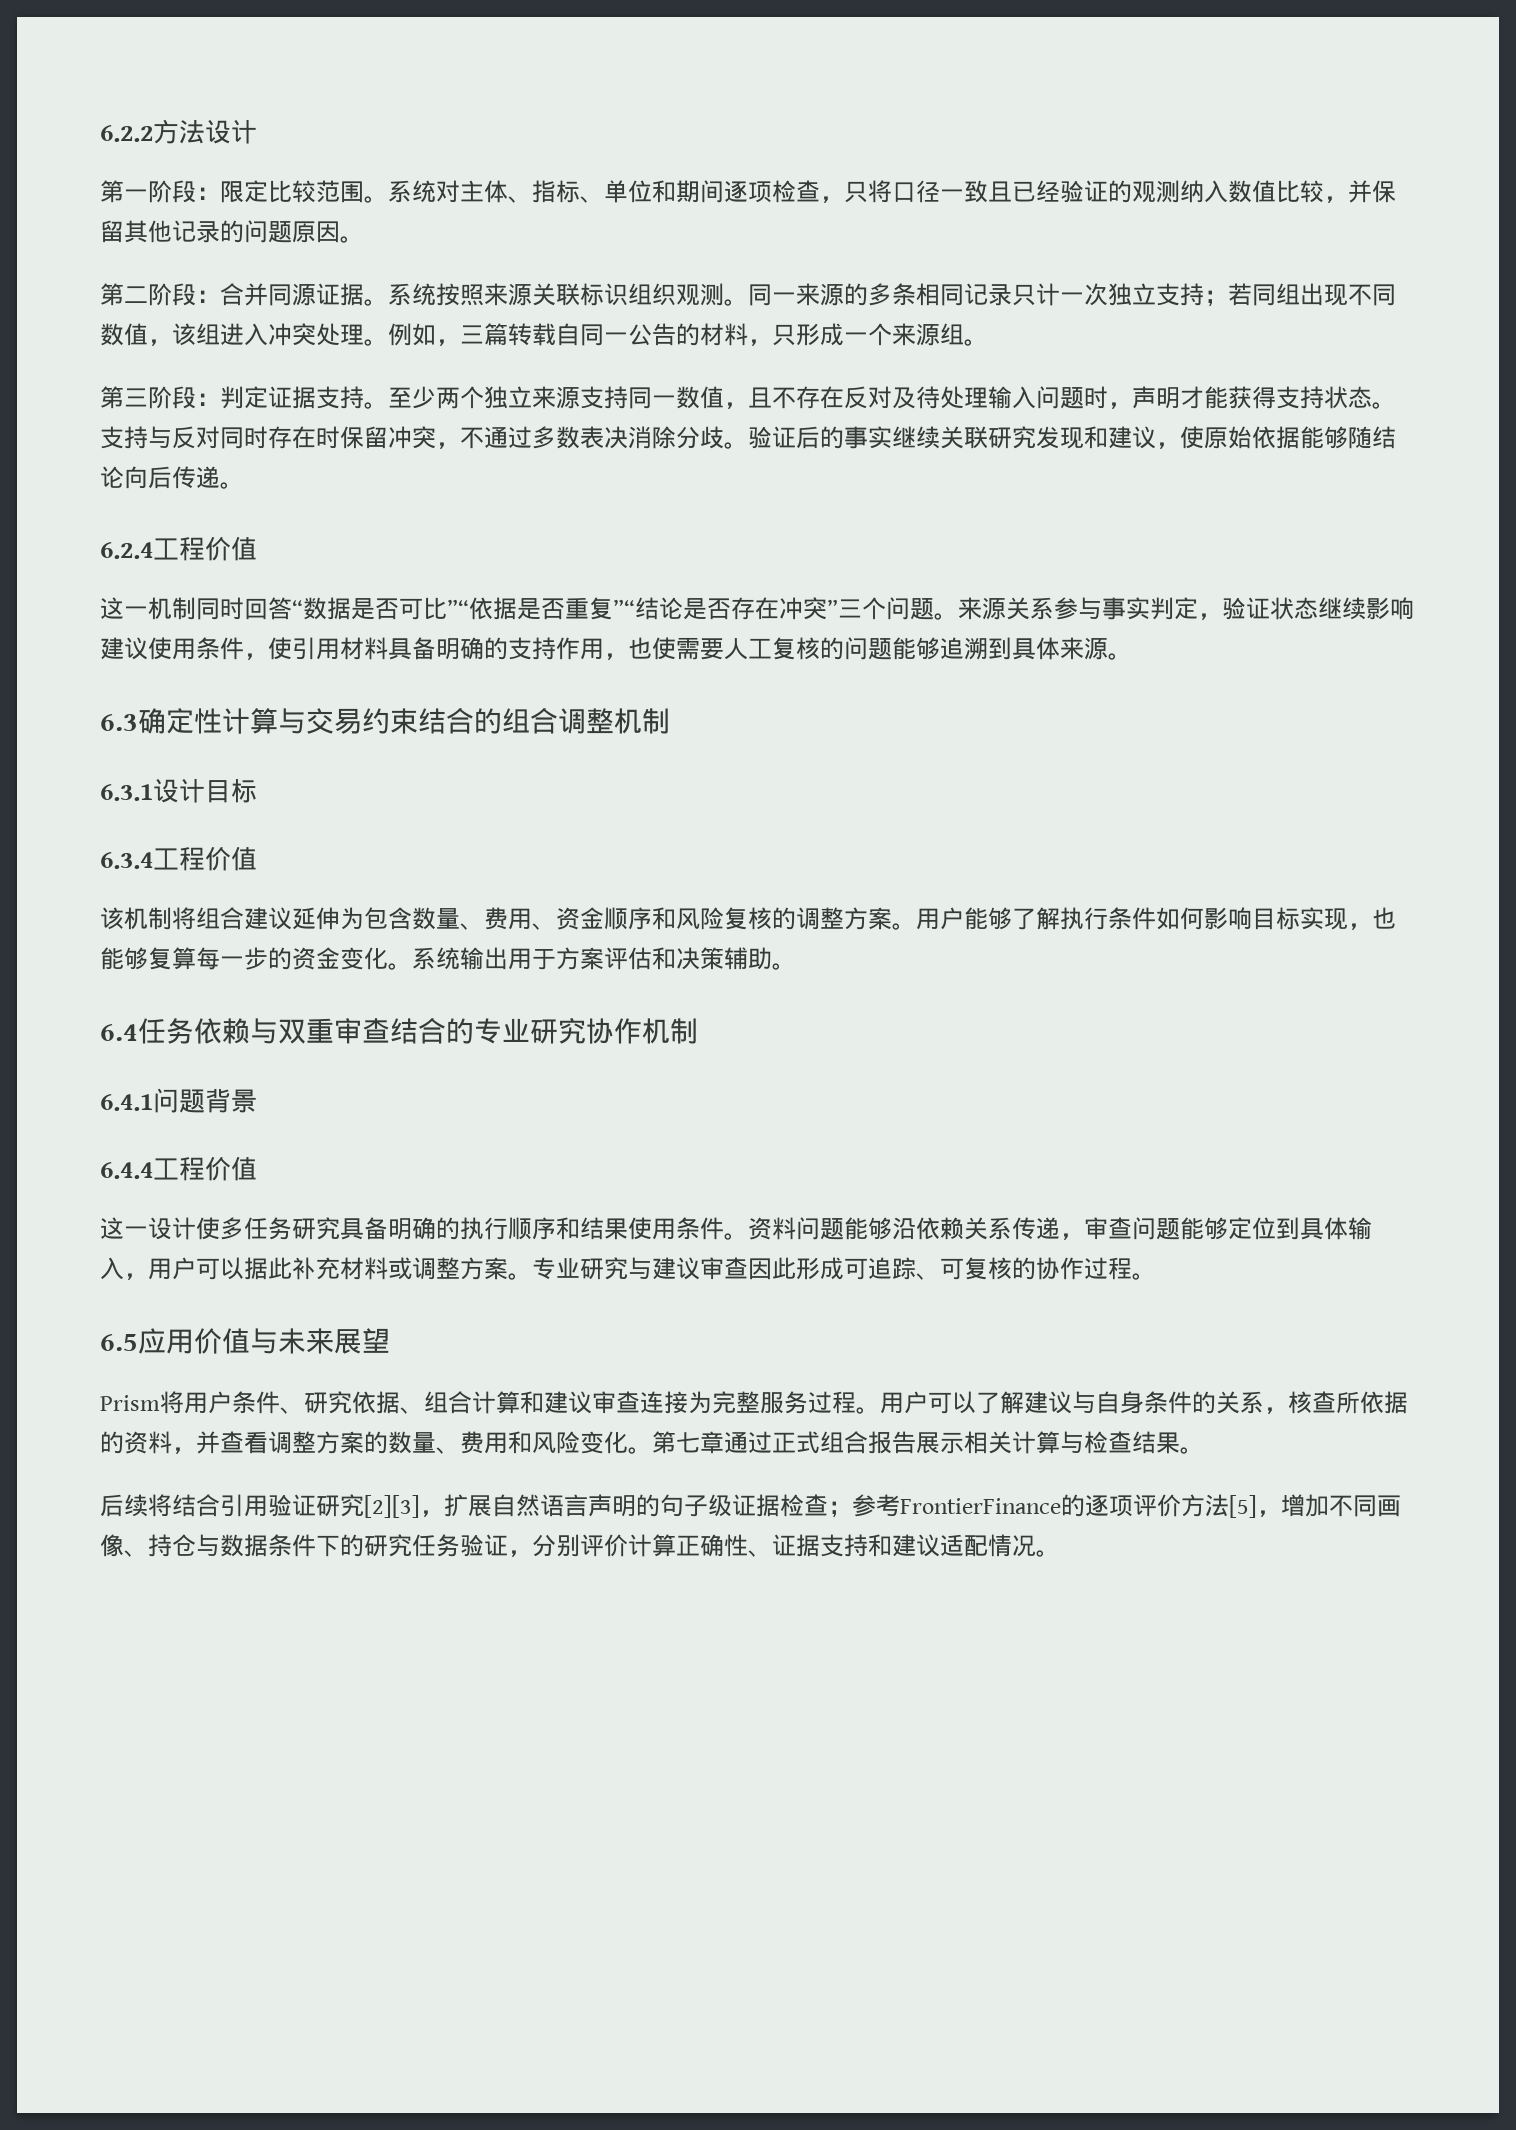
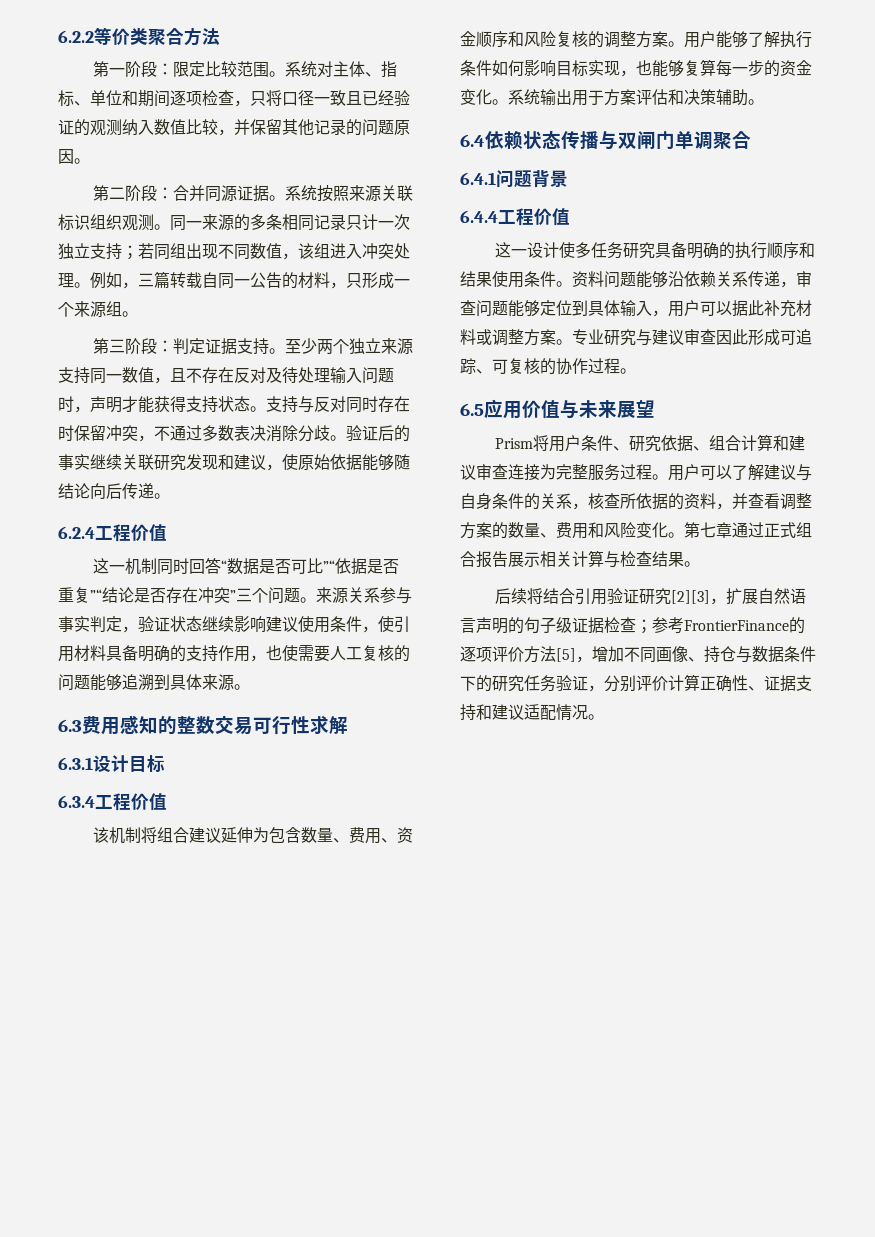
[153,119,257,144] 方法设计 -> [94,27,220,46] 等价类聚合方法
[138,708,670,734] 确定性计算与交易约束结合的组合调整机制 -> [82,715,348,735] 费用感知的整数交易可行性求解
[138,1018,698,1044] 任务依赖与双重审查结合的专业研究协作机制 -> [485,130,751,150] 依赖状态传播与双闸门单调聚合

